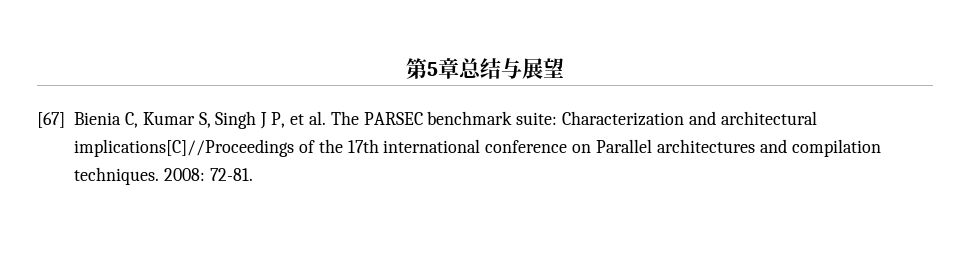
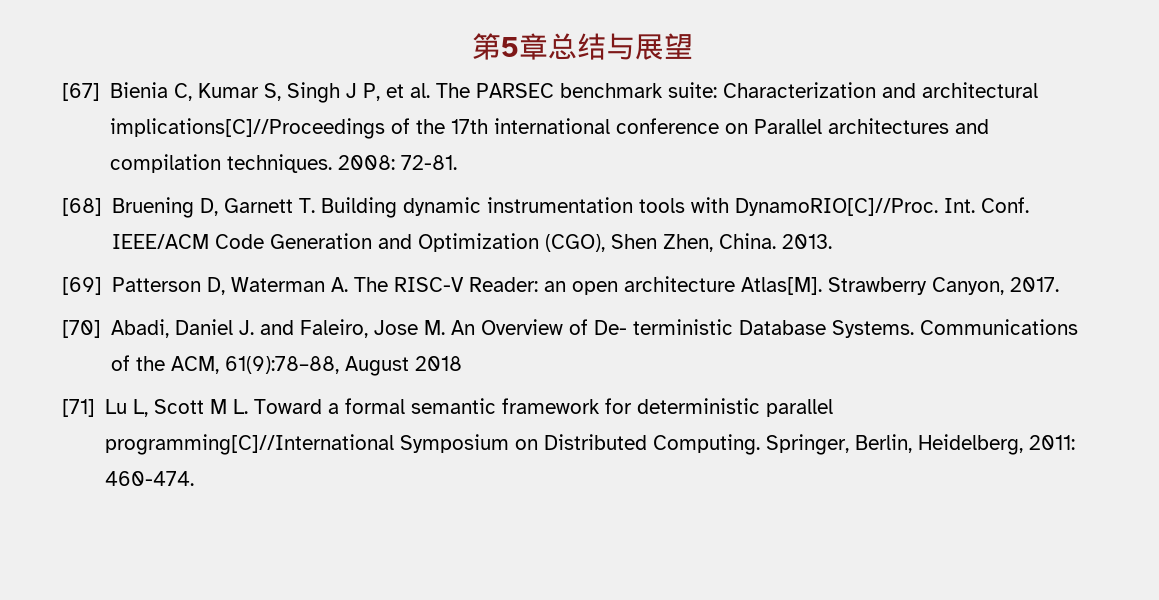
(253, 174) none -> [62,197,1030,218] [112,233,833,252] [62,276,1060,295] [62,319,1079,338] [111,355,463,376] [62,398,834,417] [105,434,1076,455] [105,471,195,486] // [68] Bruening D, Garnett T. Building dynamic instrumentation tools with DynamoRIO[C]//Proc. Int. Conf. IEEE/ACM Code Generation and Optimization (CGO), Shen Zhen, China. 2013. // [69] Patterson D, Waterman A. The RISC-V Reader: an open architecture Atlas[M]. Strawberry Canyon, 2017. // [70] Abadi, Daniel J. and Faleiro, Jose M. An Overview of De- terministic Database Systems. Communications of the ACM, 61(9):78–88, August 2018 // [71] Lu L, Scott M L. Toward a formal semantic framework for deterministic parallel programming[C]//International Symposium on Distributed Computing. Springer, Berlin, Heidelberg, 2011: 460-474.

